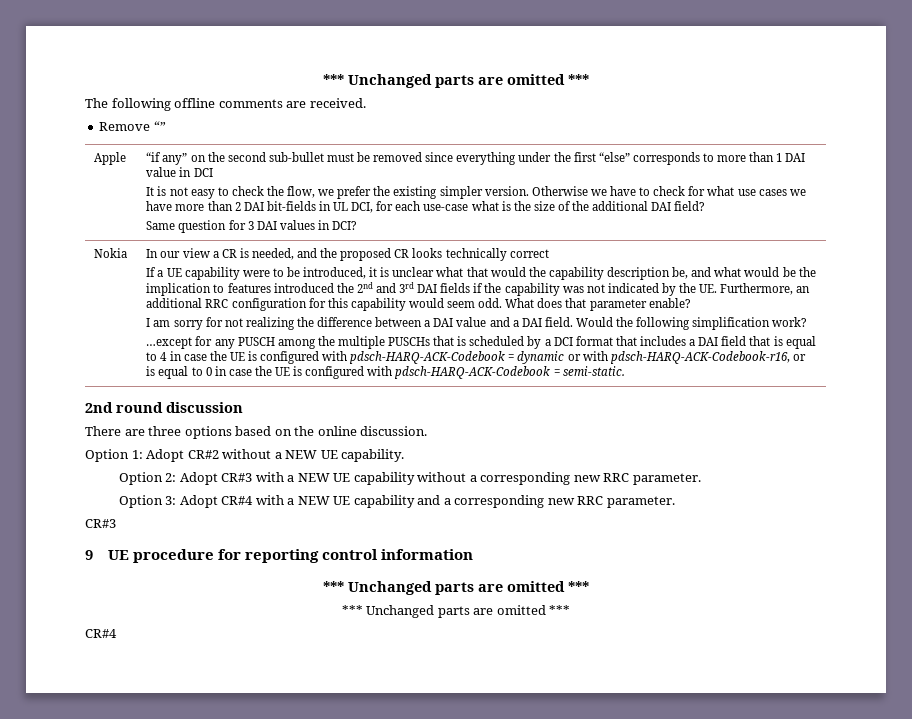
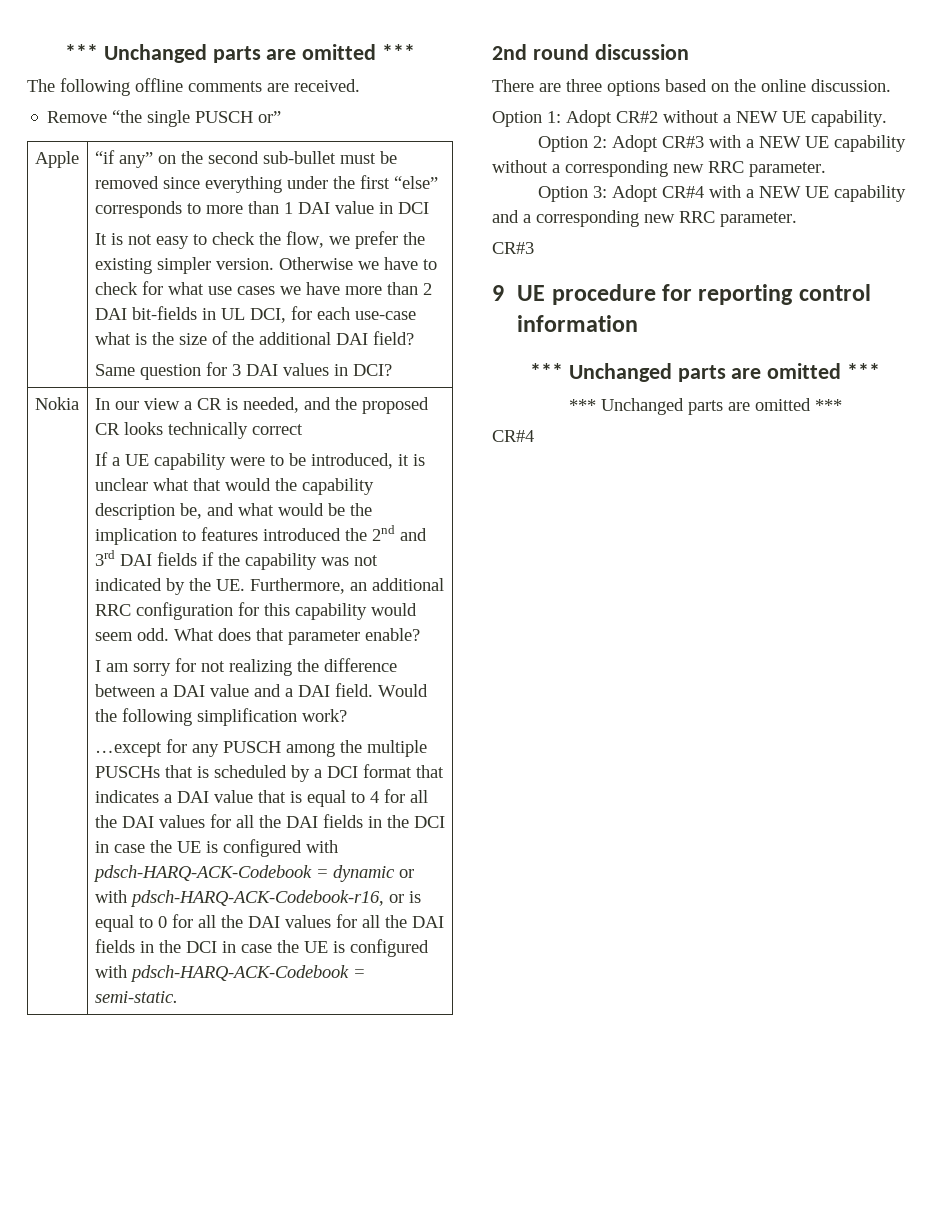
[153,121,166,131] “” -> [112,110,282,127] “the single PUSCH or”
[639,336,747,346] includes a DAI field -> [94,790,253,803] indicates a DAI value
(168, 356) none -> [383,789,428,803] [94,814,445,828] for all the DAI values for all the DAI fields in the DCI
(212, 371) none -> [171,914,444,928] [94,939,217,953] for all the DAI values for all the DAI fields in the DCI

